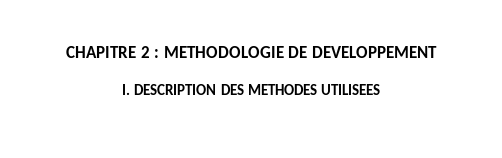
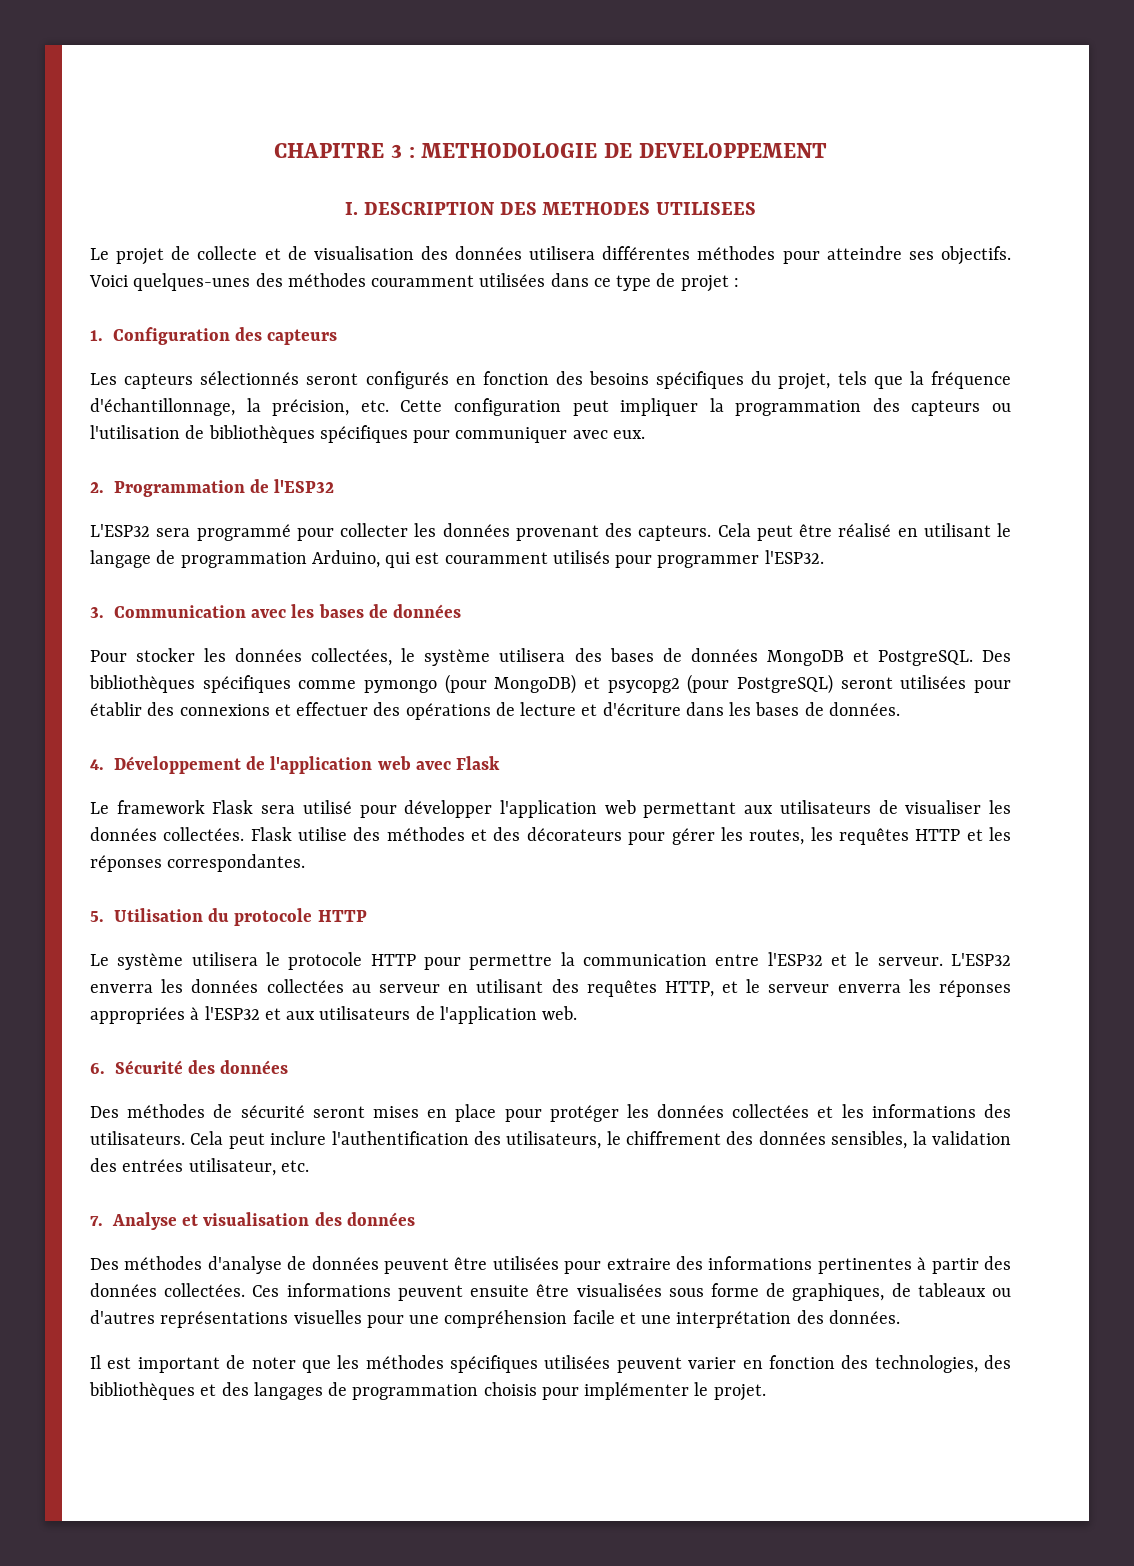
[140,46,150,58] 2 -> [391,144,403,158] 3
(380, 89) none -> [90,246,1011,265] [89,273,739,292] [90,327,338,345] [90,371,1011,390] [90,398,1012,416] [90,425,645,443] [90,479,335,497] [90,523,1011,541] [90,550,824,568] [90,604,462,618] [90,648,1012,666] [89,674,1011,694] [90,702,900,720] [90,756,501,774] [90,800,1011,818] [90,827,1012,845] [90,854,306,872] [90,908,367,926] [90,952,1012,970] [90,979,1011,997] [90,1006,578,1024] [90,1060,289,1074] [90,1104,1011,1122] [90,1131,1011,1149] [90,1158,309,1176] [90,1212,415,1230] [90,1256,1011,1274] [90,1283,1011,1301] [90,1310,900,1328] [90,1355,1011,1373] [89,1382,766,1401] // Le projet de collecte et de visualisation des données utilisera différentes méthodes pour atteindre ses objectifs. Voici quelques-unes des méthodes couramment utilisées dans ce type de projet : // 1. Configuration des capteurs // Les capteurs sélectionnés seront configurés en fonction des besoins spécifiques du projet, tels que la fréquence d'échantillonnage, la précision, etc. Cette configuration peut impliquer la programmation des capteurs ou l'utilisation de bibliothèques spécifiques pour communiquer avec eux. // 2. Programmation de l'ESP32 // L'ESP32 sera programmé pour collecter les données provenant des capteurs. Cela peut être réalisé en utilisant le langage de programmation Arduino, qui est couramment utilisés pour programmer l'ESP32. // 3. Communication avec les bases de données // Pour stocker les données collectées, le système utilisera des bases de données MongoDB et PostgreSQL. Des bibliothèques spécifiques comme pymongo (pour MongoDB) et psycopg2 (pour PostgreSQL) seront utilisées pour établir des connexions et effectuer des opérations de lecture et d'écriture dans les bases de données. // 4. Développement de l'application web avec Flask // Le framework Flask sera utilisé pour développer l'application web permettant aux utilisateurs de visualiser les données collectées. Flask utilise des méthodes et des décorateurs pour gérer les routes, les requêtes HTTP et les réponses correspondantes. // 5. Utilisation du protocole HTTP // Le système utilisera le protocole HTTP pour permettre la communication entre l'ESP32 et le serveur. L'ESP32 enverra les données collectées au serveur en utilisant des requêtes HTTP, et le serveur enverra les réponses appropriées à l'ESP32 et aux utilisateurs de l'application web. // 6. Sécurité des données // Des méthodes de sécurité seront mises en place pour protéger les données collectées et les informations des utilisateurs. Cela peut inclure l'authentification des utilisateurs, le chiffrement des données sensibles, la validation des entrées utilisateur, etc. // 7. Analyse et visualisation des données // Des méthodes d'analyse de données peuvent être utilisées pour extraire des informations pertinentes à partir des données collectées. Ces informations peuvent ensuite être visualisées sous forme de graphiques, de tableaux ou d'autres représentations visuelles pour une compréhension facile et une interprétation des données. // Il est important de noter que les méthodes spécifiques utilisées peuvent varier en fonction des technologies, des bibliothèques et des langages de programmation choisis pour implémenter le projet.

